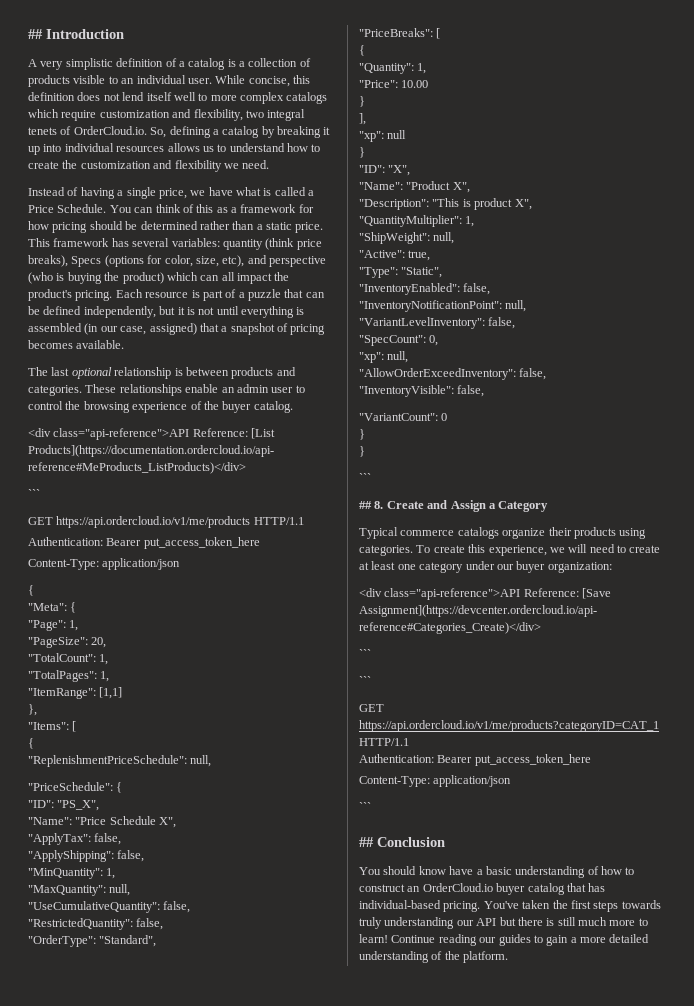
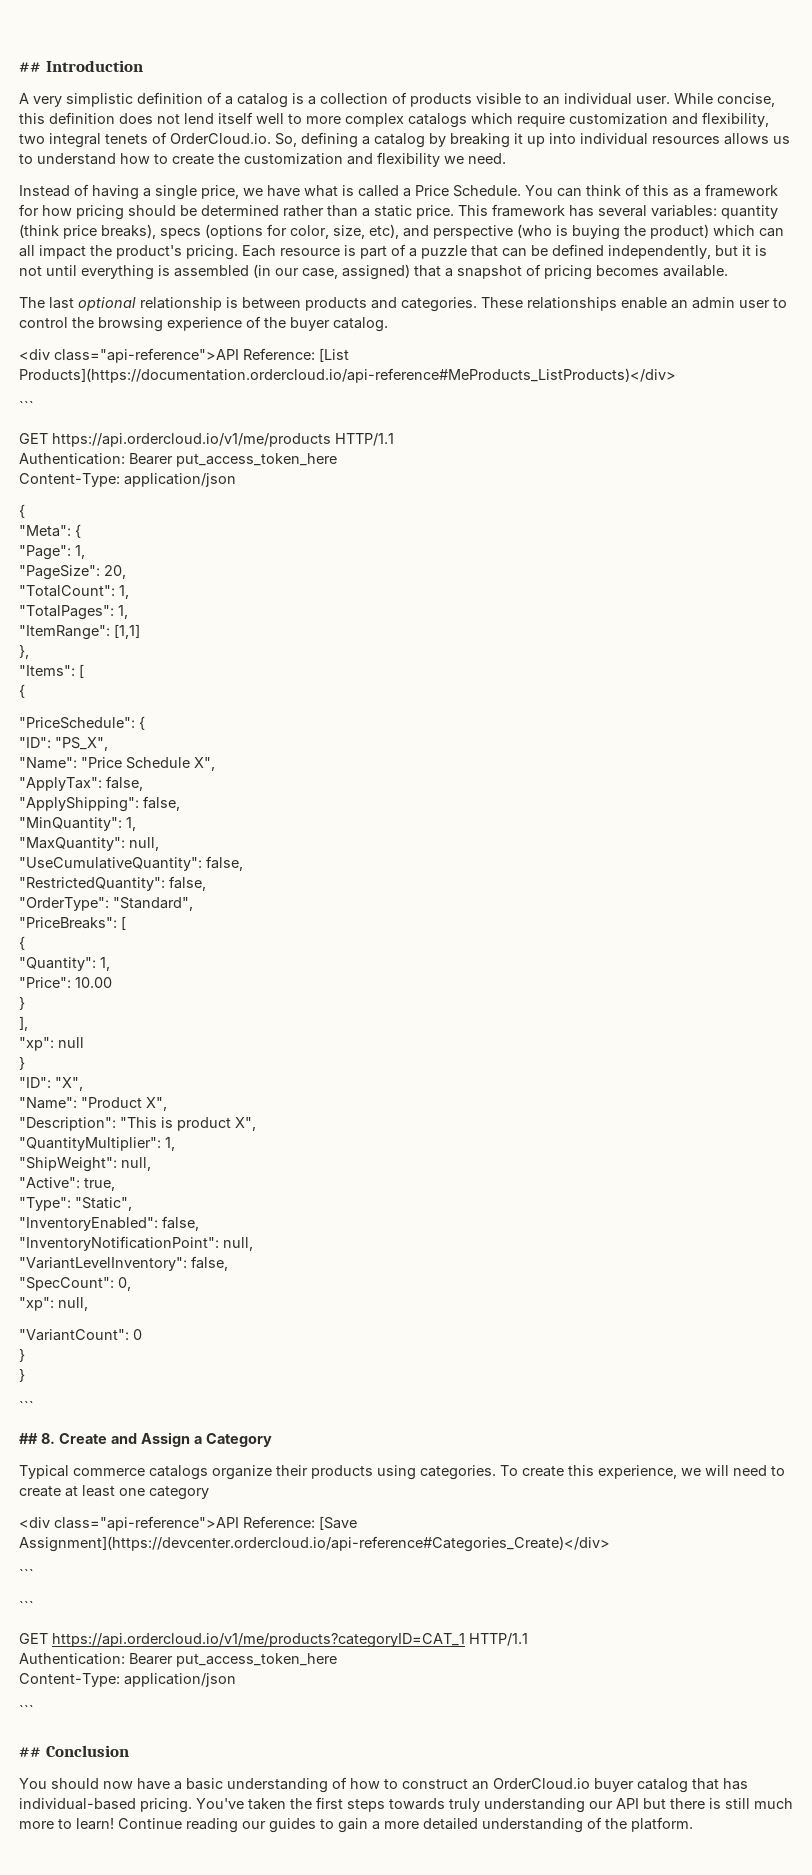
[71,256,102,267] Specs -> [160,228,201,239] specs
[28,755,212,767] // "ReplenishmentPriceSchedule": null, -> (25, 691) none
[359,368,547,380] [359,385,485,397] // "AllowOrderExceedInventory": false, // "InventoryVisible": false, -> (88, 1304) none
[465,561,612,573] under our buyer organization: -> (209, 1493) none
[418,866,446,875] know -> [103,1781,133,1789] now

